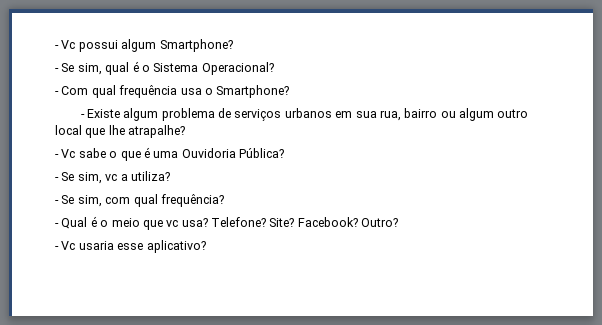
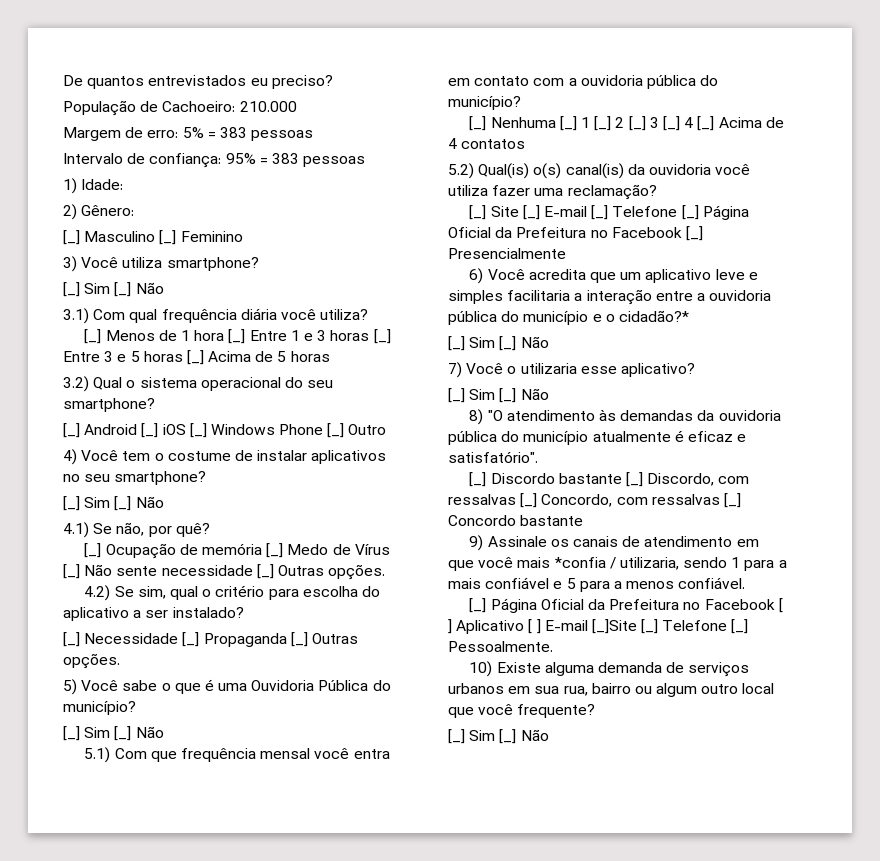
[55,39,233,52] [55,61,274,75] [55,85,290,98] [80,108,215,121] - Vc possui algum Smartphone? // - Se sim, qual é o Sistema Operacional? // - Com qual frequência usa o Smartphone? // - Existe algum problema -> [63,75,333,89] [63,100,297,116] [63,127,314,141] [63,153,366,168] [63,178,124,194] [63,204,135,220] [63,230,243,245] [63,256,259,272] [63,282,164,297] [63,308,369,324] [84,329,391,344] [63,350,330,365] [63,376,334,392] [63,398,155,412] [63,423,387,438] [63,449,387,465] [63,471,207,485] [63,496,164,511] [63,522,210,538] [84,543,390,559] [63,564,386,580] [84,585,380,601] [63,607,244,621] [63,632,358,647] [63,653,120,669] [63,679,391,695] [63,701,136,715] [63,726,164,741] [84,747,390,763] [448,75,719,89] [448,96,521,110] [469,116,784,131] [448,138,526,149] [448,163,751,179] [448,184,657,200] [469,205,749,220] [448,226,703,241] [448,248,566,259] [469,268,758,284] [448,289,772,305] [448,310,689,325] [448,336,549,351] [448,362,695,378] [448,388,549,403] [469,409,781,425] [448,430,747,445] [448,451,538,463] [469,472,750,487] [448,493,741,508] [448,515,584,526] [469,535,759,551] [448,557,787,571] [448,577,746,592] [469,598,783,613] [448,619,749,634] [448,641,553,652] [469,661,663,677] De quantos entrevistados eu preciso? // População de Cachoeiro: 210.000 // Margem de erro: 5% = 383 pessoas // Intervalo de confiança: 95% = 383 pessoas // 1) Idade: // 2) Gênero: // [_] Masculino [_] Feminino // 3) Você utiliza smartphone? // [_] Sim [_] Não // 3.1) Com qual frequência diária você utiliza? // [_] Menos de 1 hora [_] Entre 1 e 3 horas [_] Entre 3 e 5 horas [_] Acima de 5 horas // 3.2) Qual o sistema operacional do seu smartphone? // [_] Android [_] iOS [_] Windows Phone [_] Outro // 4) Você tem o costume de instalar aplicativos no seu smartphone? // [_] Sim [_] Não // 4.1) Se não, por quê? // [_] Ocupação de memória [_] Medo de Vírus [_] Não sente necessidade [_] Outras opções. // 4.2) Se sim, qual o critério para escolha do aplicativo a ser instalado? // [_] Necessidade [_] Propaganda [_] Outras opções. // 5) Você sabe o que é uma Ouvidoria Pública do município? // [_] Sim [_] Não // 5.1) Com que frequência mensal você entra em contato com a ouvidoria pública do município? // [_] Nenhuma [_] 1 [_] 2 [_] 3 [_] 4 [_] Acima de 4 contatos // 5.2) Qual(is) o(s) canal(is) da ouvidoria você utiliza fazer uma reclamação? // [_] Site [_] E-mail [_] Telefone [_] Página Oficial da Prefeitura no Facebook [_] Presencialmente // 6) Você acredita que um aplicativo leve e simples facilitaria a interação entre a ouvidoria pública do município e o cidadão?* // [_] Sim [_] Não // 7) Você o utilizaria esse aplicativo? // [_] Sim [_] Não // 8) "O atendimento às demandas da ouvidoria pública do município atualmente é eficaz e satisfatório". // [_] Discordo bastante [_] Discordo, com ressalvas [_] Concordo, com ressalvas [_] Concordo bastante // 9) Assinale os canais de atendimento em que você mais *confia / utilizaria, sendo 1 para a mais confiável e 5 para a menos confiável. // [_] Página Oficial da Prefeitura no Facebook [ ] Aplicativo [ ] E-mail [_]Site [_] Telefone [_] Pessoalmente. // 10) Existe alguma demanda
[108,125,186,138] [55,147,284,161] [55,171,170,184] [55,194,224,207] [55,216,399,230] [55,240,206,253] lhe atrapalhe? // - Vc sabe o que é uma Ouvidoria Pública? // - Se sim, vc a utiliza? // - Se sim, com qual frequência? // - Qual é o meio que vc usa? Telefone? Site? Facebook? Outro? // - Vc usaria esse aplicativo? -> [478,704,596,718] [448,729,549,744] você frequente? // [_] Sim [_] Não

